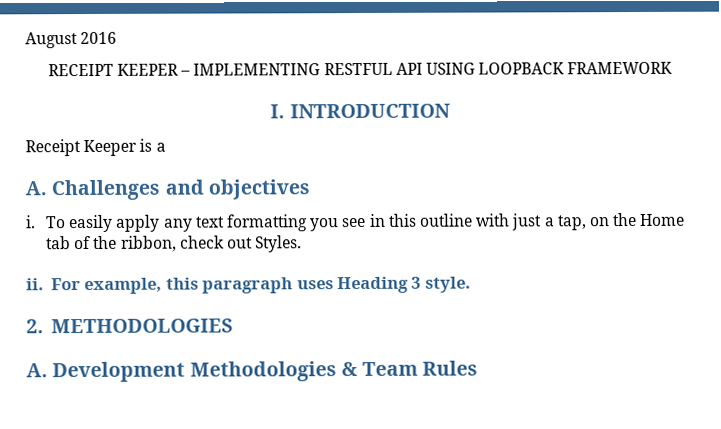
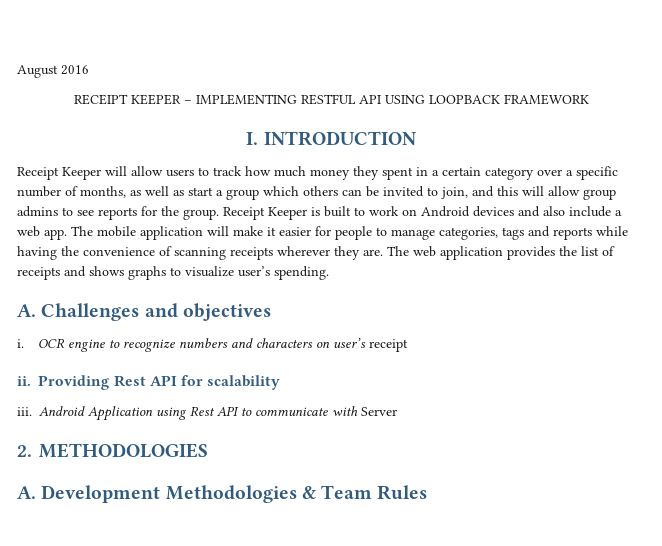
[139,138,166,152] is a -> [105,166,618,180] [17,186,616,200] [17,206,622,220] [17,226,628,240] [17,246,615,260] [17,266,329,280] will allow users to track how much money they spent in a certain category over a specific number of months, as well as start a group which others can be invited to join, and this will allow group admins to see reports for the group. Receipt Keeper is built to work on Android devices and also include a web app. The mobile application will make it easier for people to manage categories, tags and reports while having the convenience of scanning receipts wherever they are. The web application provides the list of receipts and shows graphs to visualize user’s spending.
[46,212,686,233] [46,235,303,253] [26,276,471,295] To easily apply any text formatting you see in this outline with just a tap, on the Home tab of the ribbon, check out Styles. // ii. For example, this paragraph uses Heading 3 style. -> [38,338,409,352] [17,375,281,390] [17,406,397,421] OCR engine to recognize numbers and characters on user’s receipt // ii. Providing Rest API for scalability // iii. Android Application using Rest API to communicate with Server

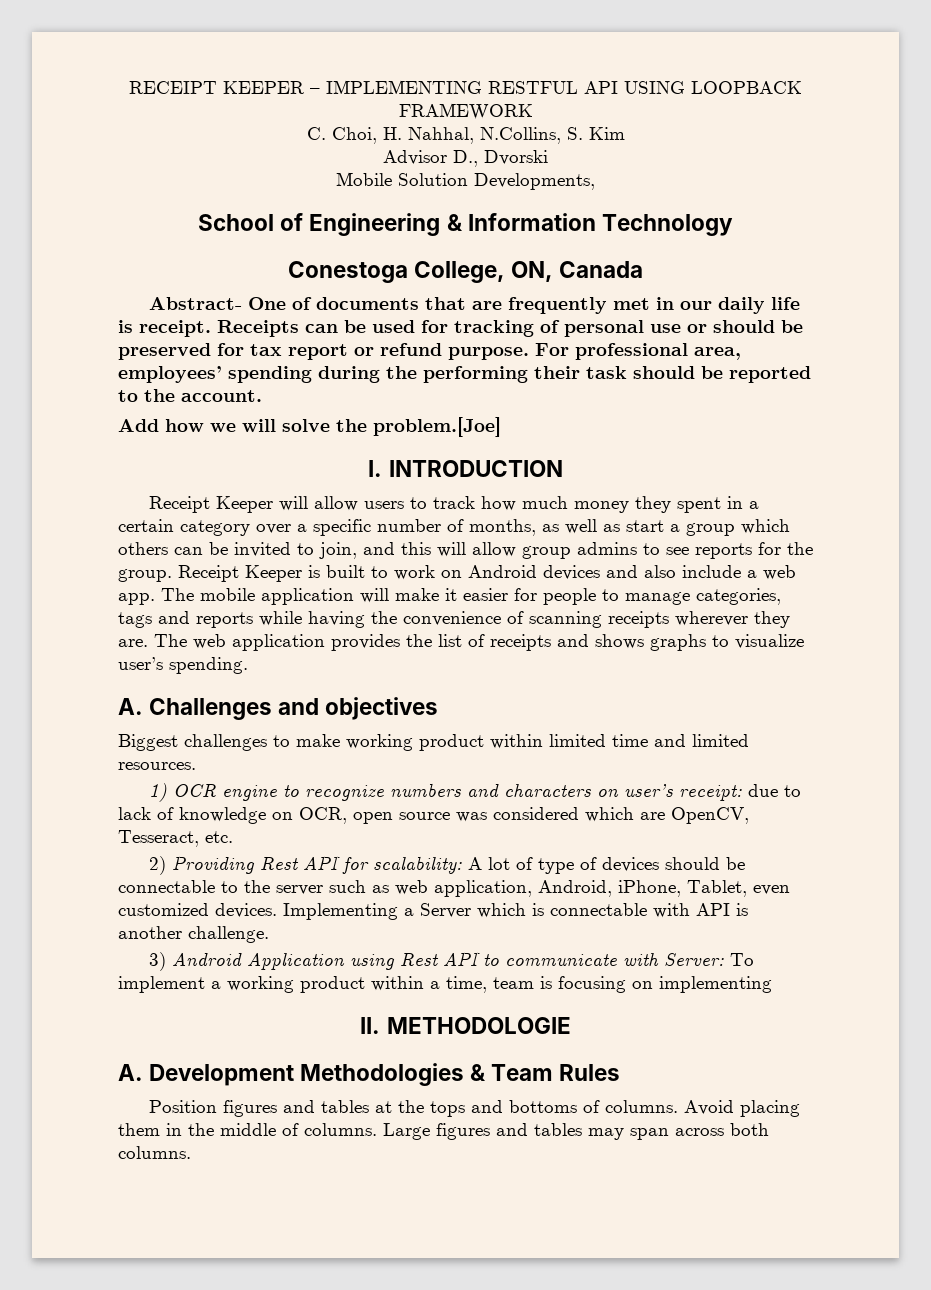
[17,65,89,78] August 2016 // -> (129, 87) none
(589, 99) none -> [306,127,625,144] [383,150,548,167] [336,172,595,190] [198,213,733,236] [287,261,644,283] [149,297,801,314] [118,320,803,337] [118,343,741,360] [118,366,811,383] [118,389,262,402] [118,417,501,437] // C. Choi, H. Nahhal, N.Collins, S. Kim // Advisor D., Dvorski // Mobile Solution Developments, // School of Engineering & Information Technology // Conestoga College, ON, Canada // Abstract- One of documents that are frequently met in our daily life is receipt. Receipts can be used for tracking of personal use or should be preserved for tax report or refund purpose. For professional area, employees’ spending during the performing their task should be reported to the account. // Add how we will solve the problem.[Joe]
[17,339,24,348] i. -> [118,734,749,751] [118,762,196,770] [149,783,168,802] Biggest challenges to make working product within limited time and limited resources. // 1)
[369,339,409,352] [17,375,281,390] [17,407,32,416] receipt // ii. Providing Rest API for scalability // iii. -> [679,784,802,801] [118,807,749,824] [118,830,233,847] [149,856,746,875] [118,880,790,897] [118,903,748,920] [118,926,269,943] [149,952,167,971] receipt: due to lack of knowledge on OCR, open source was considered which are OpenCV, Tesseract, etc. // 2) Providing Rest API for scalability: A lot of type of devices should be connectable to the server such as web application, Android, iPhone, Tablet, even customized devices. Implementing a Server which is connectable with API is another challenge. // 3)
[361,407,397,416] [17,443,208,458] Server // 2. METHODOLOGIES -> [664,953,755,966] [118,976,772,993] [360,1017,571,1034] Server: To implement a working product within a time, team is focusing on implementing // II. METHODOLOGIE
(428, 492) none -> [149,1100,801,1117] [118,1123,769,1140] [118,1146,191,1159] // Position figures and tables at the tops and bottoms of columns. Avoid placing them in the middle of columns. Large figures and tables may span across both columns.

